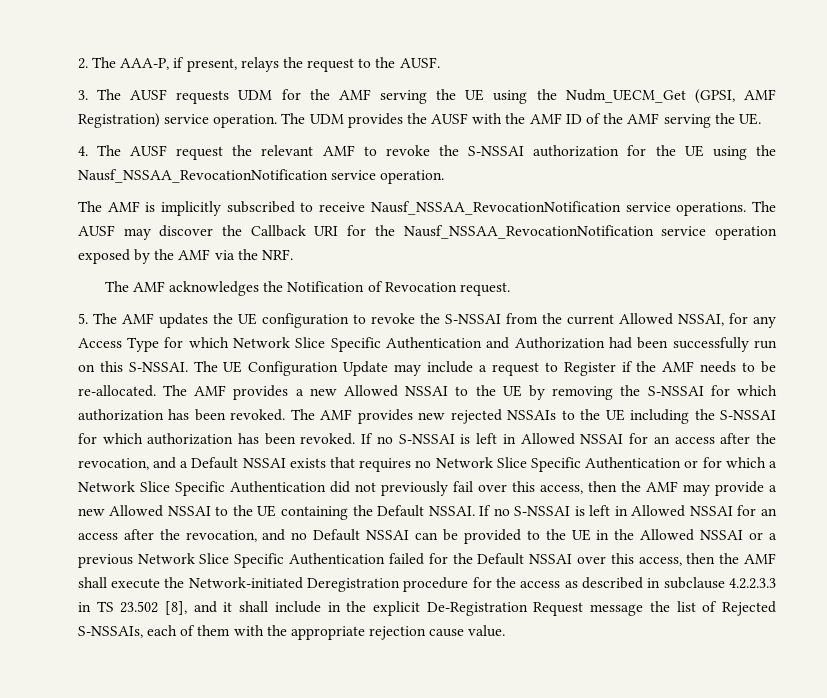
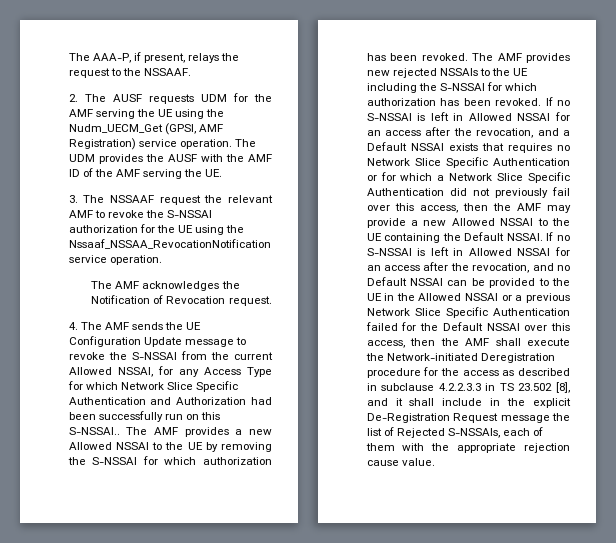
[77,58,88,69] 2. -> (68, 57) none
[399,57,440,68] [77,90,88,100] AUSF. // 3. -> [143,68,191,76] [68,94,78,102] NSSAAF. // 2.
[77,145,168,156] 4. The AUSF -> [68,195,154,203] 3. The NSSAAF
[77,169,445,184] [77,201,777,216] [77,225,777,240] [77,249,293,264] Nausf_NSSAA_RevocationNotification service operation. // The AMF is implicitly subscribed to receive Nausf_NSSAA_RevocationNotification service operations. The AUSF may discover the Callback URI for the Nausf_NSSAA_RevocationNotification service operation exposed by the AMF via the NRF. -> [68,239,271,249] [68,255,162,265] Nssaaf_NSSAA_RevocationNotification service operation.
[77,313,349,328] 5. The AMF updates the UE configuration -> [68,322,202,330] [68,336,234,347] 4. The AMF sends the UE Configuration Update message
[128,361,776,376] [77,385,156,397] S-NSSAI. The UE Configuration Update may include a request to Register if the AMF needs to be re-allocated. -> [68,427,120,435] S-NSSAI..

